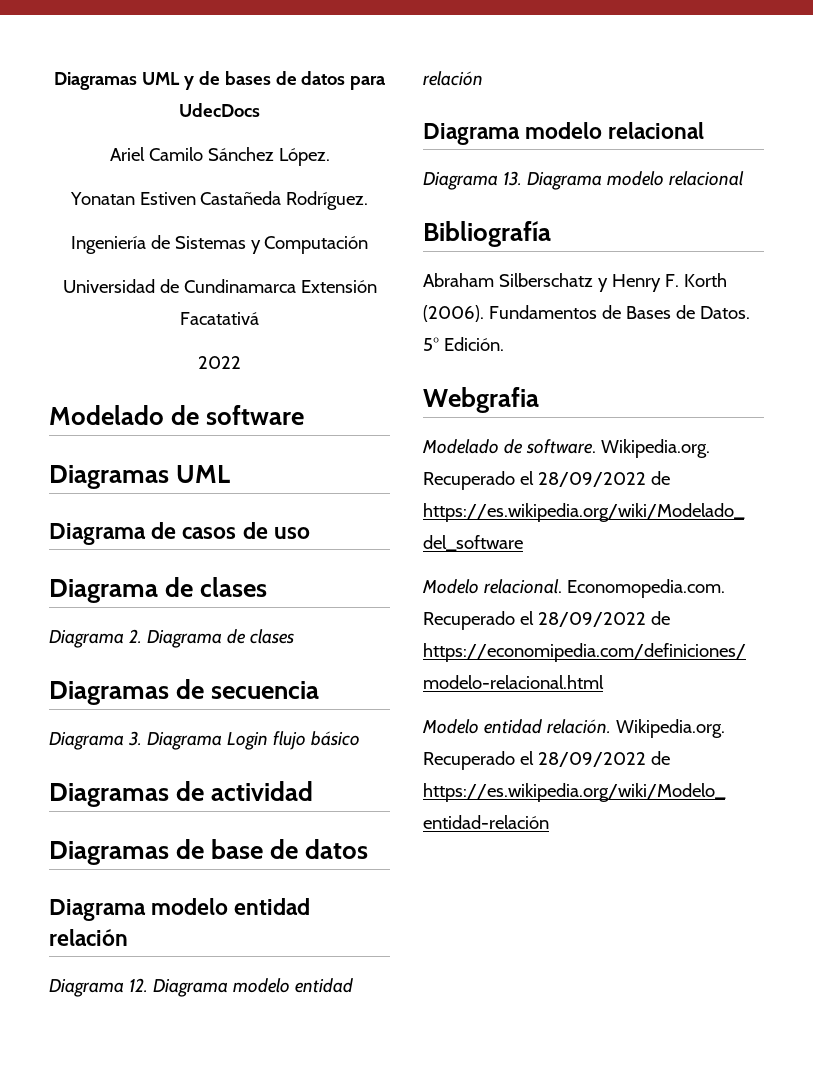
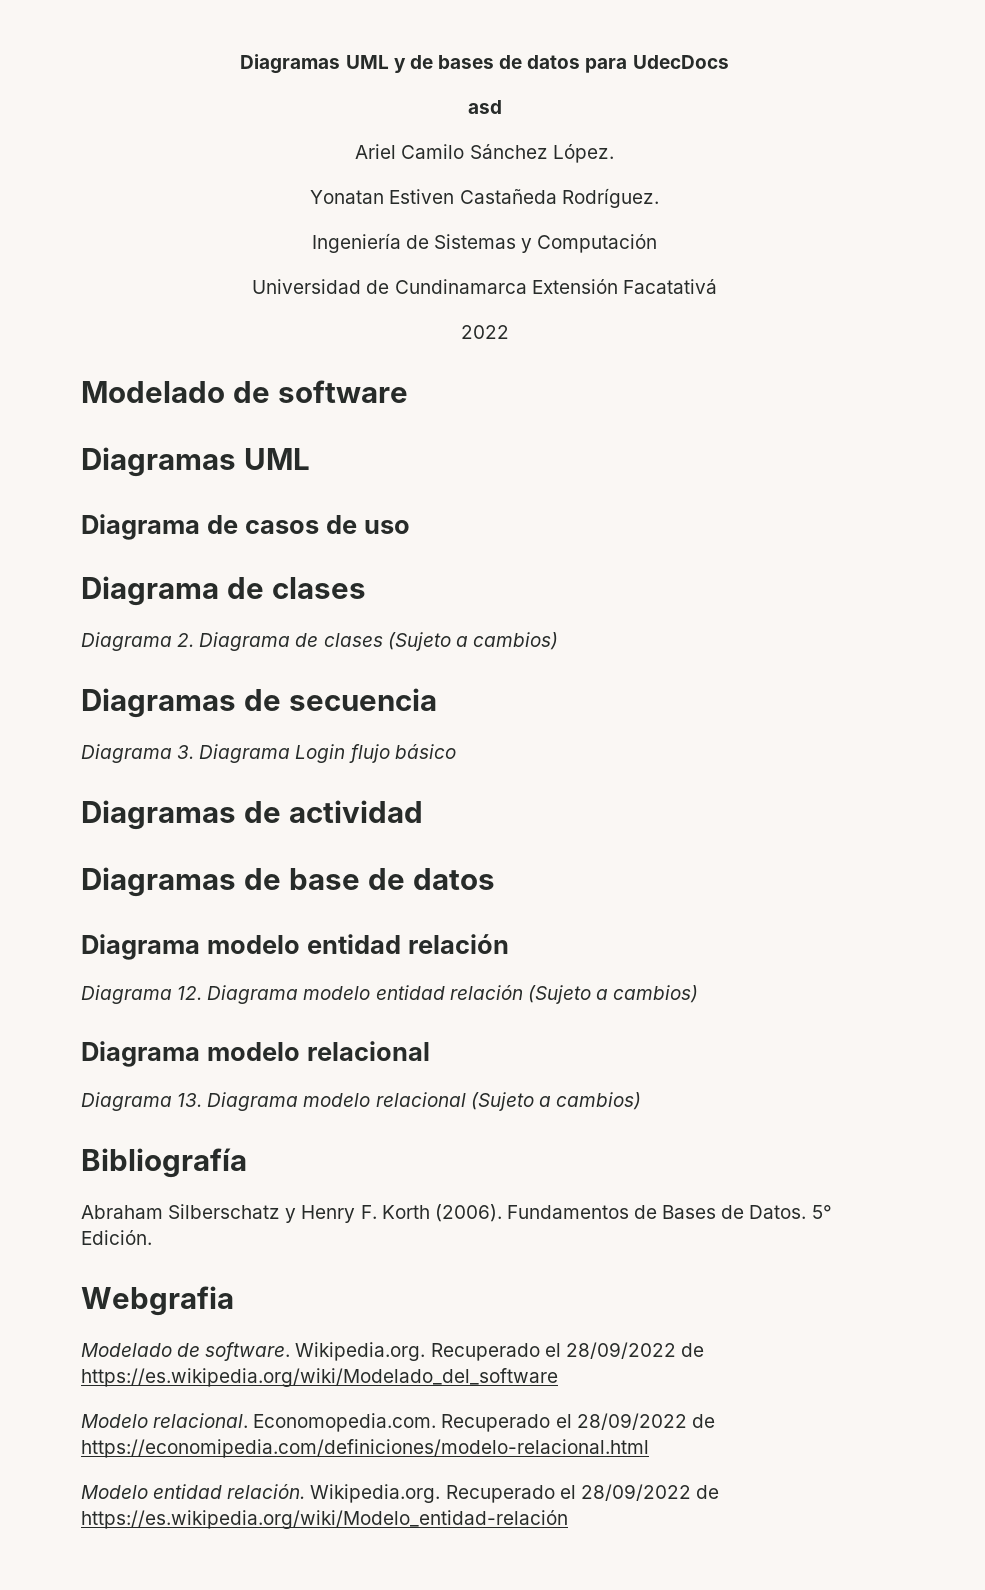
(260, 110) none -> [467,100,502,114] // asd
(294, 636) none -> [387,632,558,651] (Sujeto a cambios)
(483, 78) none -> [527,985,699,1004] (Sujeto a cambios)
(744, 178) none -> [470,1092,641,1111] (Sujeto a cambios)

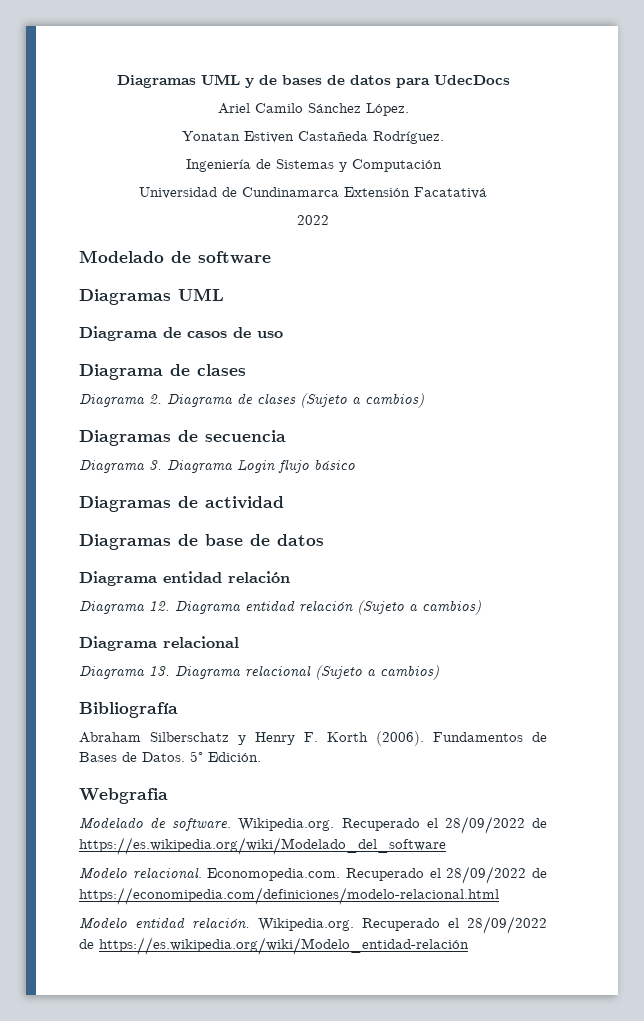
[467,100,502,114] // asd -> (510, 80) none
[206,935,300,954] modelo -> (157, 578) none
[303,986,371,1000] modelo -> (241, 607) none
[206,1042,300,1061] modelo -> (157, 643) none
[303,1093,371,1107] modelo -> (241, 672) none

